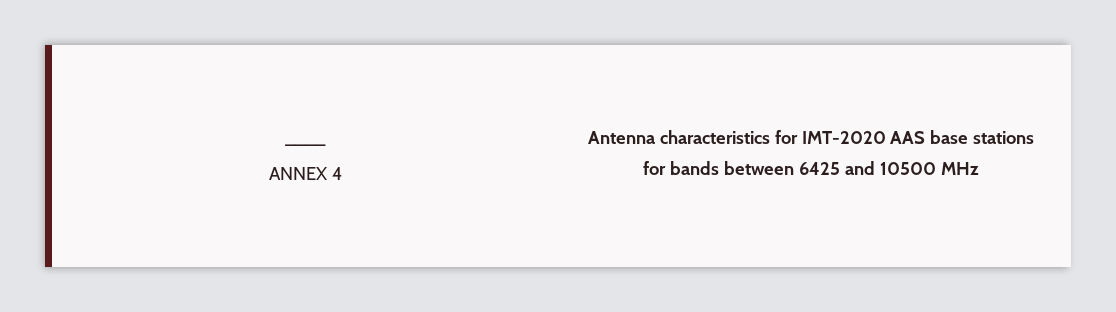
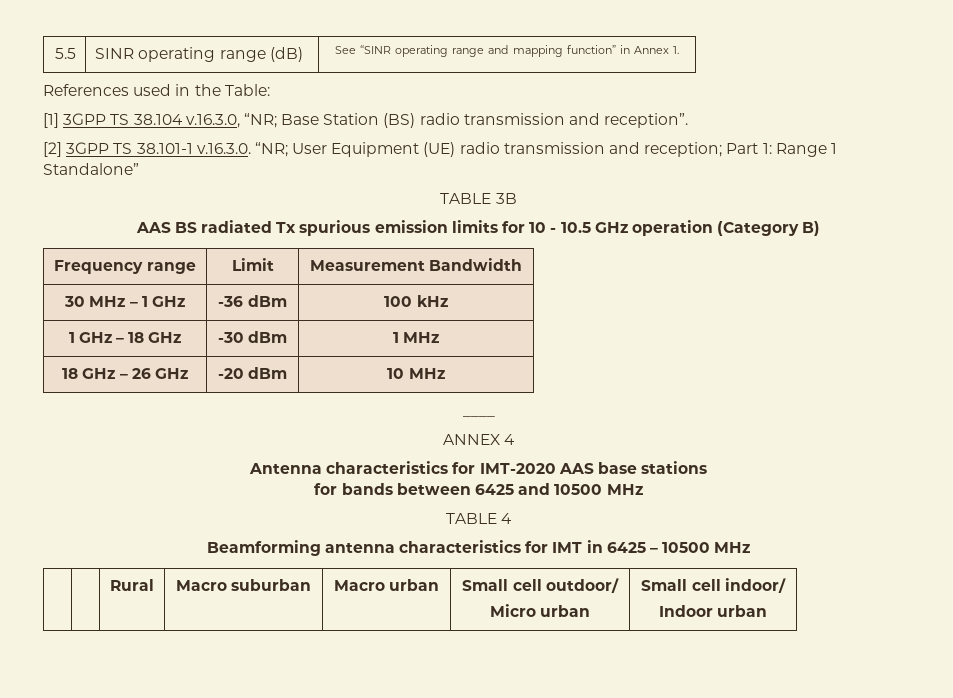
(285, 145) none -> [54,48,76,59] [95,47,303,62] [334,45,680,57] [43,84,270,96] [43,113,689,128] [43,142,837,157] [43,163,139,175] [440,193,517,204] [135,220,821,236] [54,260,196,274] [231,258,274,271] [309,258,523,271] [64,296,185,307] [218,295,287,307] [384,295,448,307] [68,332,182,343] [217,331,288,343] [392,332,440,343] [62,368,188,379] [217,367,288,379] [387,368,445,379] 5.5 | SINR operating range (dB) | See “SINR operating range and mapping function” in Annex 1. // References used in the Table: // [1] 3GPP TS 38.104 v.16.3.0, “NR; Base Station (BS) radio transmission and reception”. // [2] 3GPP TS 38.101-1 v.16.3.0. “NR; User Equipment (UE) radio transmission and reception; Part 1: Range 1 Standalone” // TABLE 3B // AAS BS radiated Tx spurious emission limits for 10 - 10.5 GHz operation (Category B) // Frequency range | Limit | Measurement Bandwidth // 30 MHz – 1 GHz | -36 dBm | 100 kHz // 1 GHz – 18 GHz | -30 dBm | 1 MHz // 18 GHz – 26 GHz | -20 dBm | 10 MHz //
(979, 168) none -> [445,513,513,524] [206,540,751,556] [110,579,154,591] [175,579,312,591] [333,579,440,591] [462,578,619,593] [489,604,591,617] [641,578,786,593] [658,605,768,617] // TABLE 4 // Beamforming antenna characteristics for IMT in 6425 – 10500 MHz // | | Rural | Macro suburban | Macro urban | Small cell outdoor/ // Micro urban | Small cell indoor/ // Indoor urban

